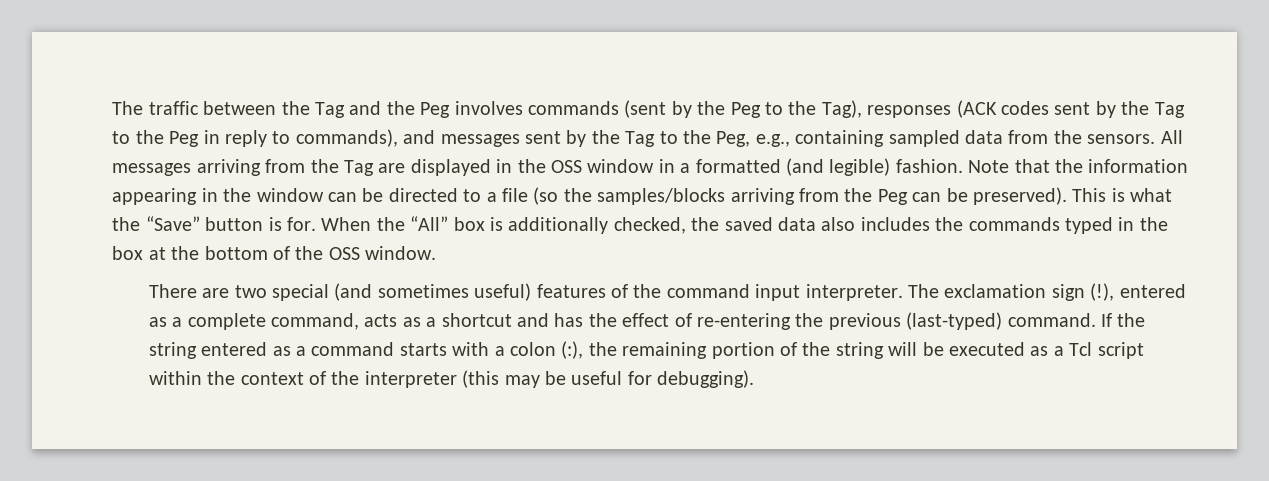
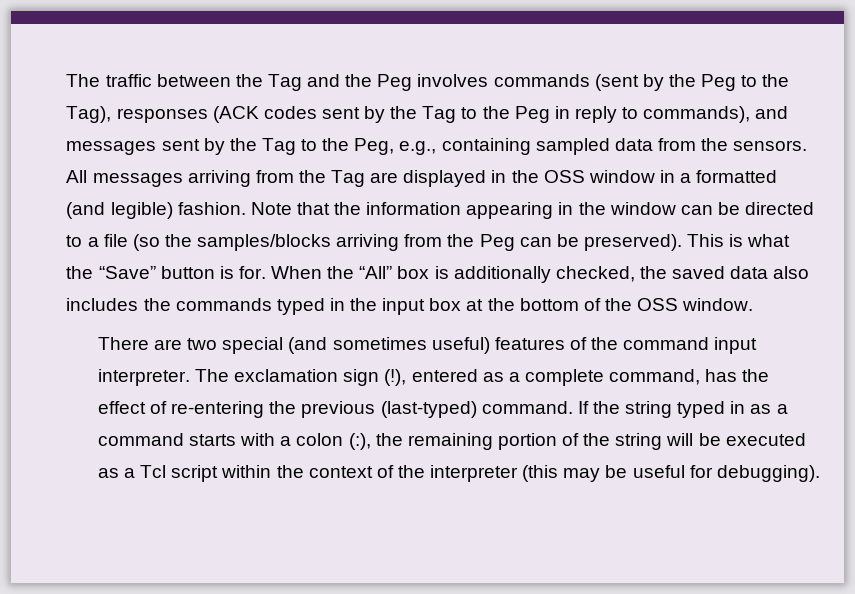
(1168, 224) none -> [382,298,426,315] input
[364,313,549,327] acts as a shortcut and -> (701, 377) none
[201,342,268,356] entered -> [677,401,746,418] typed in

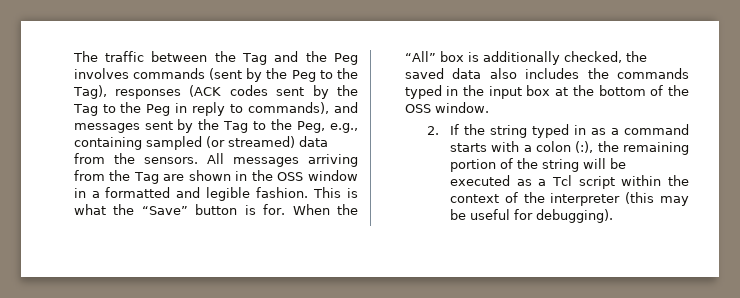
(610, 146) none -> [205,136,295,148] (or streamed)
[403,170,487,187] displayed -> [188,170,231,181] shown
[66,202,815,219] [66,234,683,251] (and legible) fashion. Note that the information appearing in the window can be directed to a file (so the samples/blocks arriving from the Peg can be preserved). -> [176,187,309,201] and legible fashion.
[97,337,758,354] [97,369,770,386] [97,401,573,418] There are two special (and sometimes useful) features of the command input interpreter. The exclamation sign (!), entered as a complete command, has the effect of re-entering the previous (last-typed) command. -> [427,126,440,135] 2.

